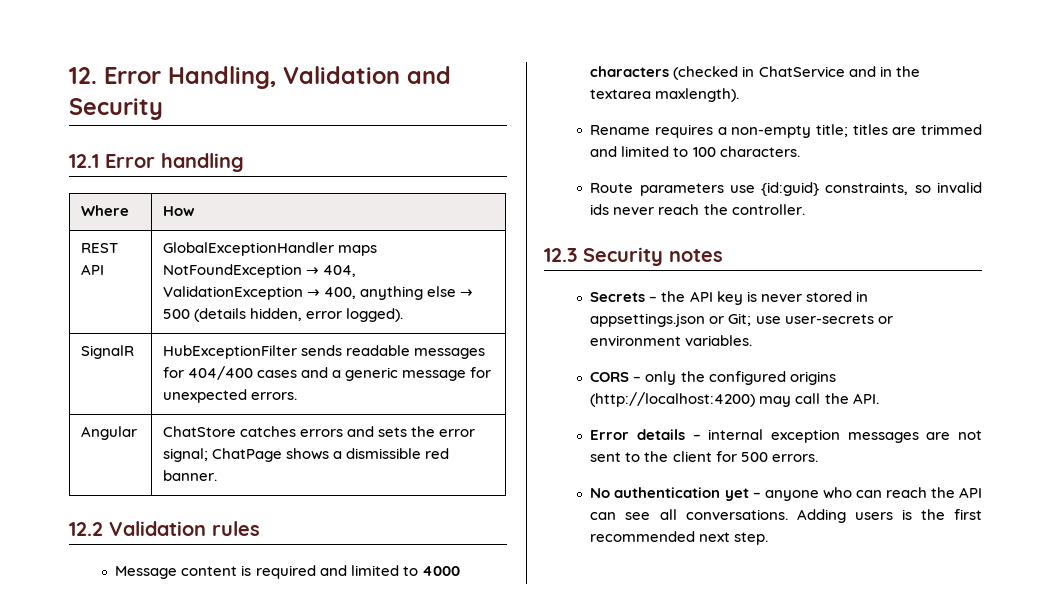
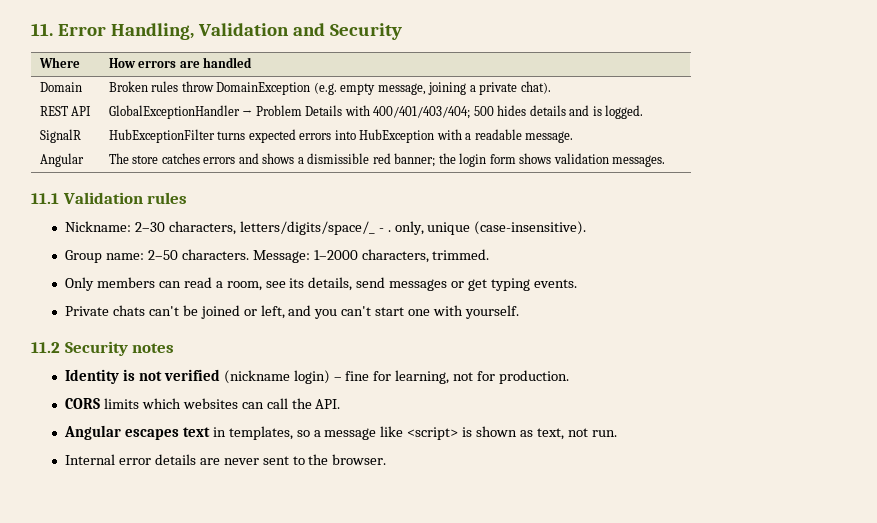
[69,67,97,84] 12. -> [31,23,53,36] 11.
[69,153,244,172] // 12.1 Error handling -> (402, 31) none
[80,243,118,253] [80,264,104,275] [162,242,377,256] [162,264,357,278] [162,286,474,300] [162,308,404,322] [80,345,134,359] [162,345,486,359] [162,366,492,381] [162,389,297,403] // REST API | GlobalExceptionHandler maps NotFoundException → 404, ValidationException → 400, anything else → 500 (details hidden, error logged). // SignalR | HubExceptionFilter sends readable messages for 404/400 cases and a generic message for unexpected errors. -> [138,57,253,68] [39,82,82,92] [108,81,551,95] [39,106,92,116] [108,105,644,119] [39,129,81,143] [108,129,574,143] errors are handled // Domain | Broken rules throw DomainException (e.g. empty message, joining a private chat). // REST API | GlobalExceptionHandler → Problem Details with 400/401/403/404; 500 hides details and is logged. // SignalR | HubExceptionFilter turns expected errors into HubException with a readable message.
[162,426,236,437] ChatStore -> [108,153,159,164] The store
[378,426,476,437] [162,448,450,462] [162,470,217,481] [69,521,260,536] [115,565,460,579] [590,66,920,80] [590,88,740,102] [590,124,983,138] [590,146,800,157] [590,182,982,196] [590,204,805,215] [544,247,723,266] [590,291,868,305] [590,313,893,327] [590,335,753,346] [590,371,836,385] [590,392,879,407] [590,429,982,443] [590,451,818,462] [590,487,982,501] [590,509,982,523] [590,531,769,545] sets the error signal; ChatPage shows a dismissible red banner. // 12.2 Validation rules // Message content is required and limited to 4000 characters (checked in ChatService and in the textarea maxlength). // Rename requires a non-empty title; titles are trimmed and limited to 100 characters. // Route parameters use {id:guid} constraints, so invalid ids never reach the controller. // 12.3 Security notes // Secrets – the API key is never stored in appsettings.json or Git; use user-secrets or environment variables. // CORS – only the configured origins (http://localhost:4200) may call the API. // Error details – internal exception messages are not sent to the client for 500 errors. // No authentication yet – anyone who can reach the API can see all conversations. Adding users is the first recommended next step. -> [262,153,666,167] [31,192,188,204] [65,221,587,235] [65,249,490,263] [65,277,577,291] [65,305,519,319] [31,341,175,356] [65,369,570,384] [65,398,341,409] [64,425,617,440] [65,454,387,465] shows a dismissible red banner; the login form shows validation messages. // 11.1 Validation rules // Nickname: 2–30 characters, letters/digits/space/_ - . only, unique (case-insensitive). // Group name: 2–50 characters. Message: 1–2000 characters, trimmed. // Only members can read a room, see its details, send messages or get typing events. // Private chats can't be joined or left, and you can't start one with yourself. // 11.2 Security notes // Identity is not verified (nickname login) – fine for learning, not for production. // CORS limits which websites can call the API. // Angular escapes text in templates, so a message like <script> is shown as text, not run. // Internal error details are never sent to the browser.

